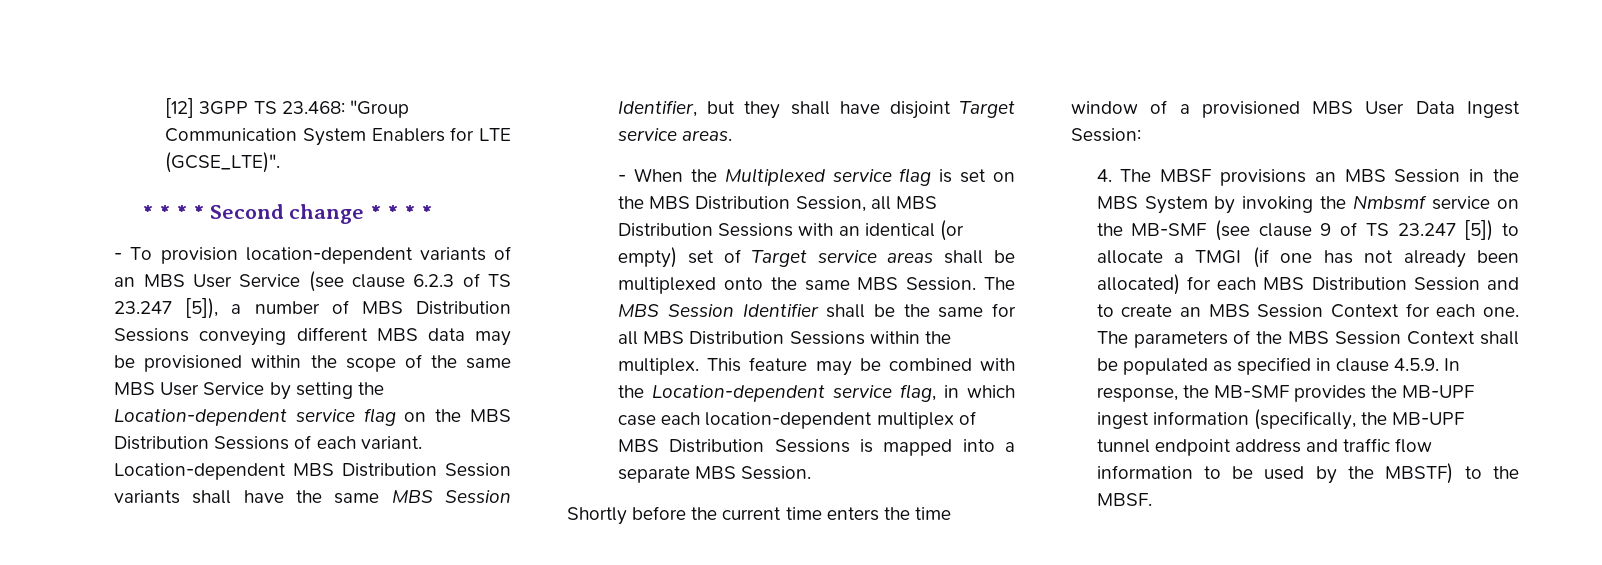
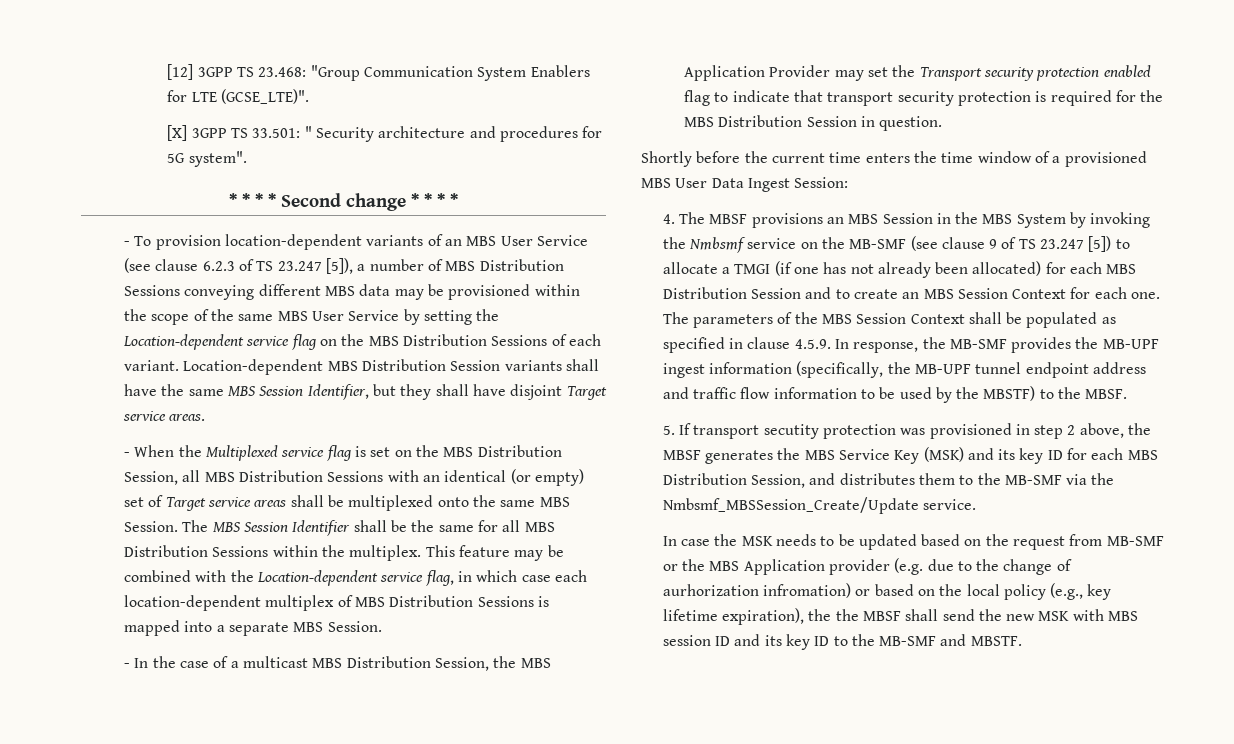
(281, 162) none -> [167,125,603,142] [167,151,247,167] // [X] 3GPP TS 33.501: " Security architecture and procedures for 5G system".
(812, 473) none -> [124,656,551,671] [684,65,1151,81] [684,90,1164,106] [684,115,943,131] // - In the case of a multicast MBS Distribution Session, the MBS Application Provider may set the Transport security protection enabled flag to indicate that transport security protection is required for the MBS Distribution Session in question.
(1152, 499) none -> [662,423,1152,439] [662,447,1158,464] [662,473,1115,488] [662,497,976,514] [662,534,1164,550] [662,558,1072,575] [662,583,1112,600] [662,608,1139,625] [662,634,1022,650] // 5. If transport secutity protection was provisioned in step 2 above, the MBSF generates the MBS Service Key (MSK) and its key ID for each MBS Distribution Session, and distributes them to the MB-SMF via the Nmbsmf_MBSSession_Create/Update service. // In case the MSK needs to be updated based on the request from MB-SMF or the MBS Application provider (e.g. due to the change of aurhorization infromation) or based on the local policy (e.g., key lifetime expiration), the the MBSF shall send the new MSK with MBS session ID and its key ID to the MB-SMF and MBSTF.

